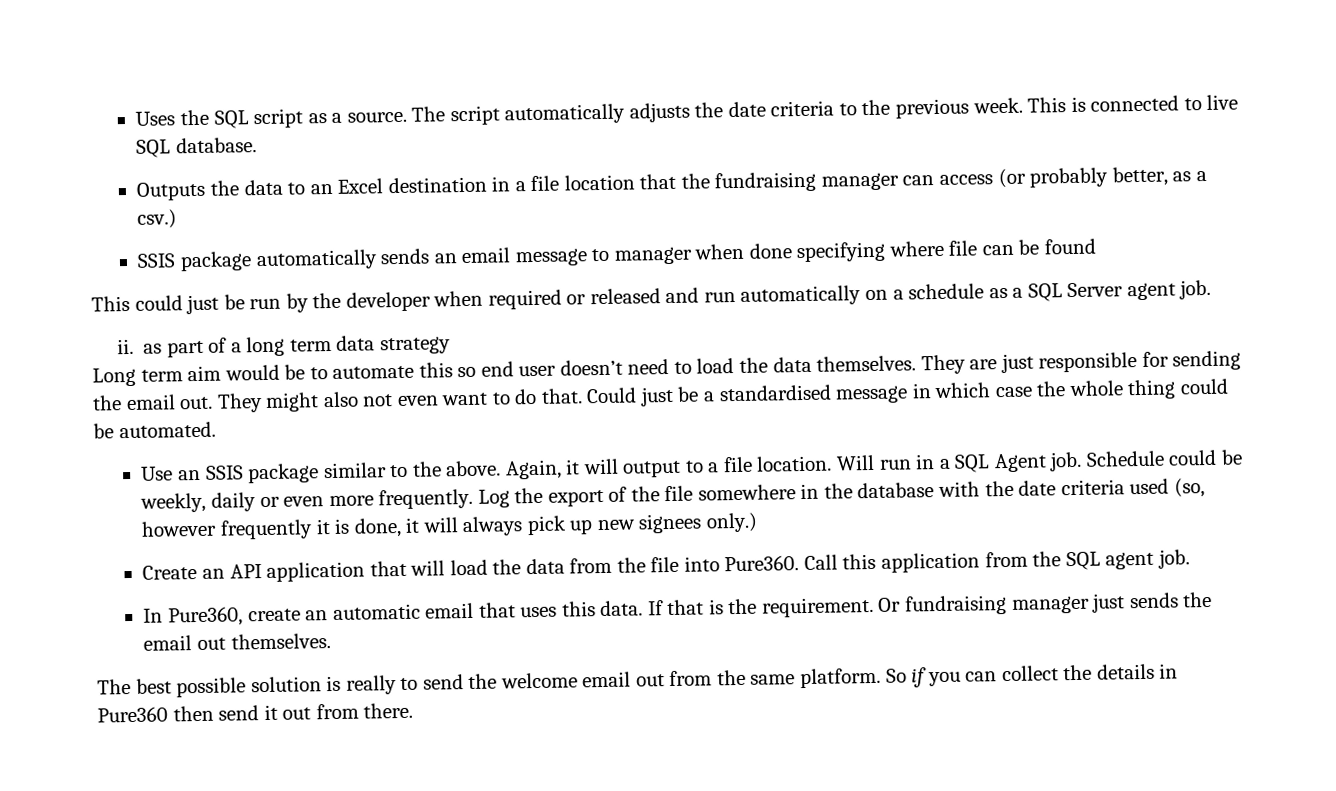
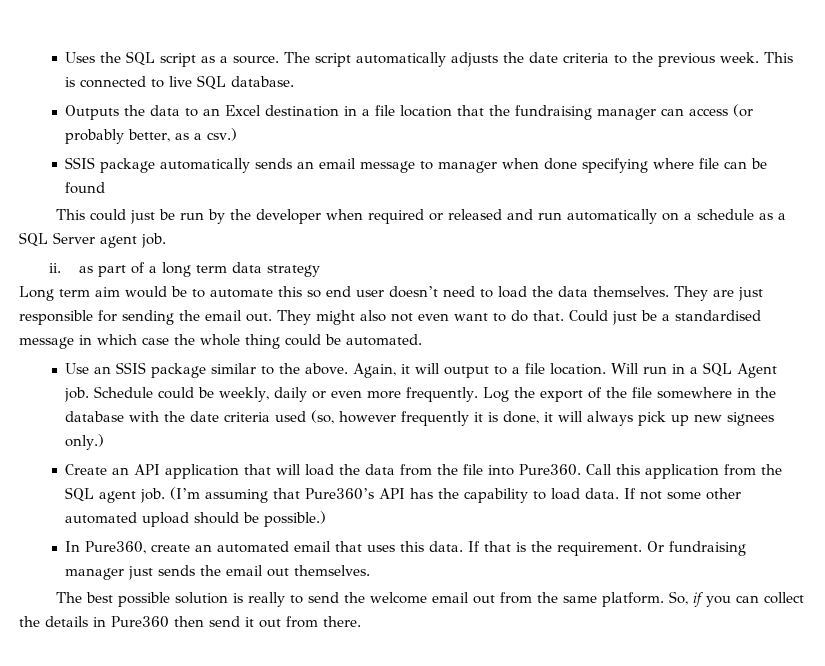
(1190, 559) none -> [170,487,742,503] [65,511,327,527] (I’m assuming that Pure360’s API has the capability to load data. If not some other automated upload should be possible.)
[332,603,421,621] automatic -> [217,541,290,553] automated
[885,668,907,683] So -> [668,591,688,605] So,

